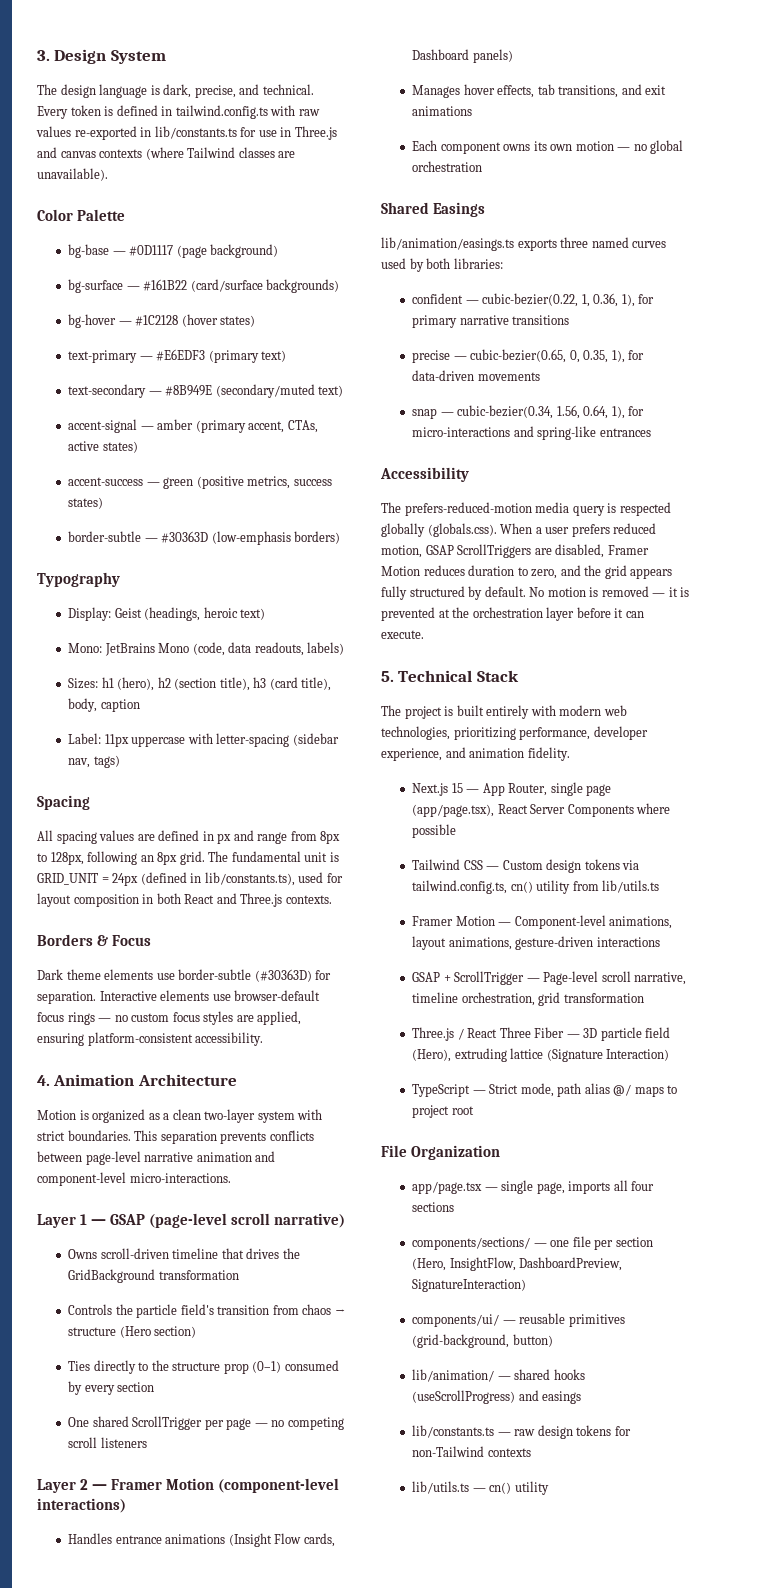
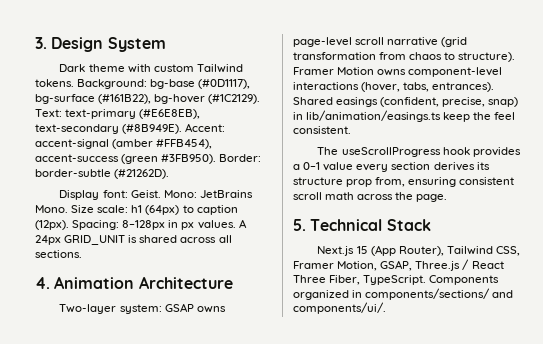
[37,84,314,98] [37,105,320,119] [36,126,337,140] [37,147,296,160] [37,168,108,181] [37,209,126,221] [68,244,279,258] [68,279,340,293] [68,314,256,328] [68,349,287,363] [68,384,344,398] [68,419,318,433] [68,441,138,453] [68,476,332,489] [68,497,104,509] [68,531,341,545] [37,572,120,587] [68,607,266,621] [68,642,345,656] [68,677,332,691] [68,698,140,712] [68,733,339,747] [68,755,120,768] [37,795,90,810] [37,830,341,844] [37,851,339,865] [37,872,343,886] [37,893,332,907] [37,934,152,946] [37,969,332,982] [37,990,321,1004] [37,1011,302,1025] [37,1032,264,1046] [37,1074,237,1086] [37,1109,323,1123] [37,1130,314,1144] [37,1151,276,1165] [37,1172,231,1186] [37,1213,346,1228] [68,1248,300,1259] [68,1269,239,1283] [68,1304,345,1318] [68,1326,197,1338] [68,1360,339,1374] [68,1381,155,1395] [68,1416,344,1430] [68,1437,147,1448] [37,1478,340,1493] [37,1498,126,1513] [68,1533,335,1547] [412,49,513,63] [412,84,667,98] [412,106,473,116] [412,140,684,154] [412,161,483,172] [381,202,486,217] [381,237,667,251] [381,258,503,272] [412,293,655,307] [412,315,570,328] [412,349,645,363] [412,370,540,381] [412,405,645,419] [412,426,651,440] [380,467,469,482] [381,502,671,516] [381,523,657,537] [381,544,649,558] [381,565,673,579] [381,586,690,600] [381,607,644,621] [381,630,424,639] [381,670,519,682] [381,705,627,719] [381,726,648,740] [381,747,570,761] [412,782,612,796] [412,803,671,817] [412,824,457,838] [412,859,640,873] [412,880,660,894] [412,915,673,929] [412,936,660,950] [412,971,687,985] [412,992,644,1006] [412,1027,671,1041] [412,1048,670,1062] [412,1083,678,1097] [412,1105,474,1118] [381,1145,501,1160] [412,1180,655,1194] [412,1202,455,1212] [412,1236,653,1250] [412,1257,623,1271] [412,1279,527,1292] [412,1313,625,1327] [412,1334,553,1348] [412,1369,585,1382] [412,1390,582,1404] [412,1425,631,1439] [412,1446,531,1457] [412,1481,549,1495] The design language is dark, precise, and technical. Every token is defined in tailwind.config.ts with raw values re-exported in lib/constants.ts for use in Three.js and canvas contexts (where Tailwind classes are unavailable). // Color Palette // bg-base — #0D1117 (page background) // bg-surface — #161B22 (card/surface backgrounds) // bg-hover — #1C2128 (hover states) // text-primary — #E6EDF3 (primary text) // text-secondary — #8B949E (secondary/muted text) // accent-signal — amber (primary accent, CTAs, active states) // accent-success — green (positive metrics, success states) // border-subtle — #30363D (low-emphasis borders) // Typography // Display: Geist (headings, heroic text) // Mono: JetBrains Mono (code, data readouts, labels) // Sizes: h1 (hero), h2 (section title), h3 (card title), body, caption // Label: 11px uppercase with letter-spacing (sidebar nav, tags) // Spacing // All spacing values are defined in px and range from 8px to 128px, following an 8px grid. The fundamental unit is GRID_UNIT = 24px (defined in lib/constants.ts), used for layout composition in both React and Three.js contexts. // Borders & Focus // Dark theme elements use border-subtle (#30363D) for separation. Interactive elements use browser-default focus rings — no custom focus styles are applied, ensuring platform-consistent accessibility. // 4. Animation Architecture // Motion is organized as a clean two-layer system with strict boundaries. This separation prevents conflicts between page-level narrative animation and component-level micro-interactions. // Layer 1 — GSAP (page-level scroll narrative) // Owns scroll-driven timeline that drives the GridBackground transformation // Controls the particle field's transition from chaos → structure (Hero section) // Ties directly to the structure prop (0–1) consumed by every section // One shared ScrollTrigger per page — no competing scroll listeners // Layer 2 — Framer Motion (component-level interactions) // Handles entrance animations (Insight Flow cards, Dashboard panels) // Manages hover effects, tab transitions, and exit animations // Each component owns its own motion — no global orchestration // Shared Easings // lib/animation/easings.ts exports three named curves used by both libraries: // confident — cubic-bezier(0.22, 1, 0.36, 1), for primary narrative transitions // precise — cubic-bezier(0.65, 0, 0.35, 1), for data-driven movements // snap — cubic-bezier(0.34, 1.56, 0.64, 1), for micro-interactions and spring-like entrances // Accessibility // The prefers-reduced-motion media query is respected globally (globals.css). When a user prefers reduced motion, GSAP ScrollTriggers are disabled, Framer Motion reduces duration to zero, and the grid appears fully structured by default. No motion is removed — it is prevented at the orchestration layer before it can execute. // 5. Technical Stack // The project is built entirely with modern web technologies, prioritizing performance, developer experience, and animation fidelity. // Next.js 15 — App Router, single page (app/page.tsx), React Server Components where possible // Tailwind CSS — Custom design tokens via tailwind.config.ts, cn() utility from lib/utils.ts // Framer Motion — Component-level animations, layout animations, gesture-driven interactions // GSAP + ScrollTrigger — Page-level scroll narrative, timeline orchestration, grid transformation // Three.js / React Three Fiber — 3D particle field (Hero), extruding lattice (Signature Interaction) // TypeScript — Strict mode, path alias @/ maps to project root // File Organization // app/page.tsx — single page, imports all four sections // components/sections/ — one file per section (Hero, InsightFlow, DashboardPreview, SignatureInteraction) // components/ui/ — reusable primitives (grid-background, button) // lib/animation/ — shared hooks (useScrollProgress) and easings // lib/constants.ts — raw design tokens for non-Tailwind contexts // lib/utils.ts — cn() utility -> [59,64,243,73] [35,79,251,89] [35,94,261,104] [35,109,201,119] [35,123,226,134] [35,139,213,149] [35,154,262,164] [35,169,170,179] [59,190,253,200] [35,205,238,215] [35,219,247,230] [35,235,232,245] [35,250,82,258] [35,276,233,289] [59,303,226,314] [293,37,468,47] [293,52,516,62] [293,67,503,77] [293,82,495,92] [293,97,519,107] [293,110,516,122] [293,126,351,134] [317,147,521,157] [293,162,490,172] [293,177,515,187] [293,192,448,202] [293,219,431,231] [317,245,520,256] [293,259,504,271] [293,275,500,285] [293,288,514,300] [293,302,386,314] Dark theme with custom Tailwind tokens. Background: bg-base (#0D1117), bg-surface (#161B22), bg-hover (#1C2129). Text: text-primary (#E6E8EB), text-secondary (#8B949E). Accent: accent-signal (amber #FFB454), accent-success (green #3FB950). Border: border-subtle (#21262D). // Display font: Geist. Mono: JetBrains Mono. Size scale: h1 (64px) to caption (12px). Spacing: 8–128px in px values. A 24px GRID_UNIT is shared across all sections. // 4. Animation Architecture // Two-layer system: GSAP owns page-level scroll narrative (grid transformation from chaos to structure). Framer Motion owns component-level interactions (hover, tabs, entrances). Shared easings (confident, precise, snap) in lib/animation/easings.ts keep the feel consistent. // The useScrollProgress hook provides a 0–1 value every section derives its structure prop from, ensuring consistent scroll math across the page. // 5. Technical Stack // Next.js 15 (App Router), Tailwind CSS, Framer Motion, GSAP, Three.js / React Three Fiber, TypeScript. Components organized in components/sections/ and components/ui/.

